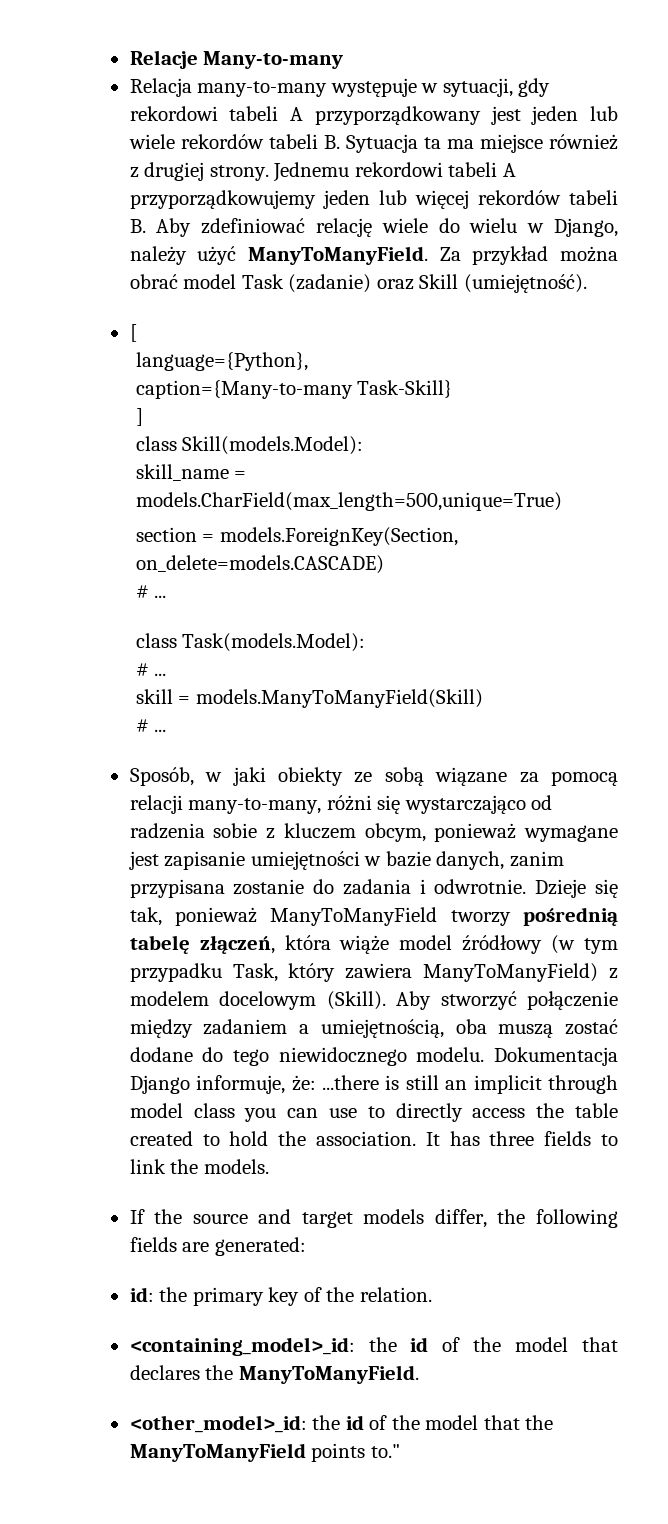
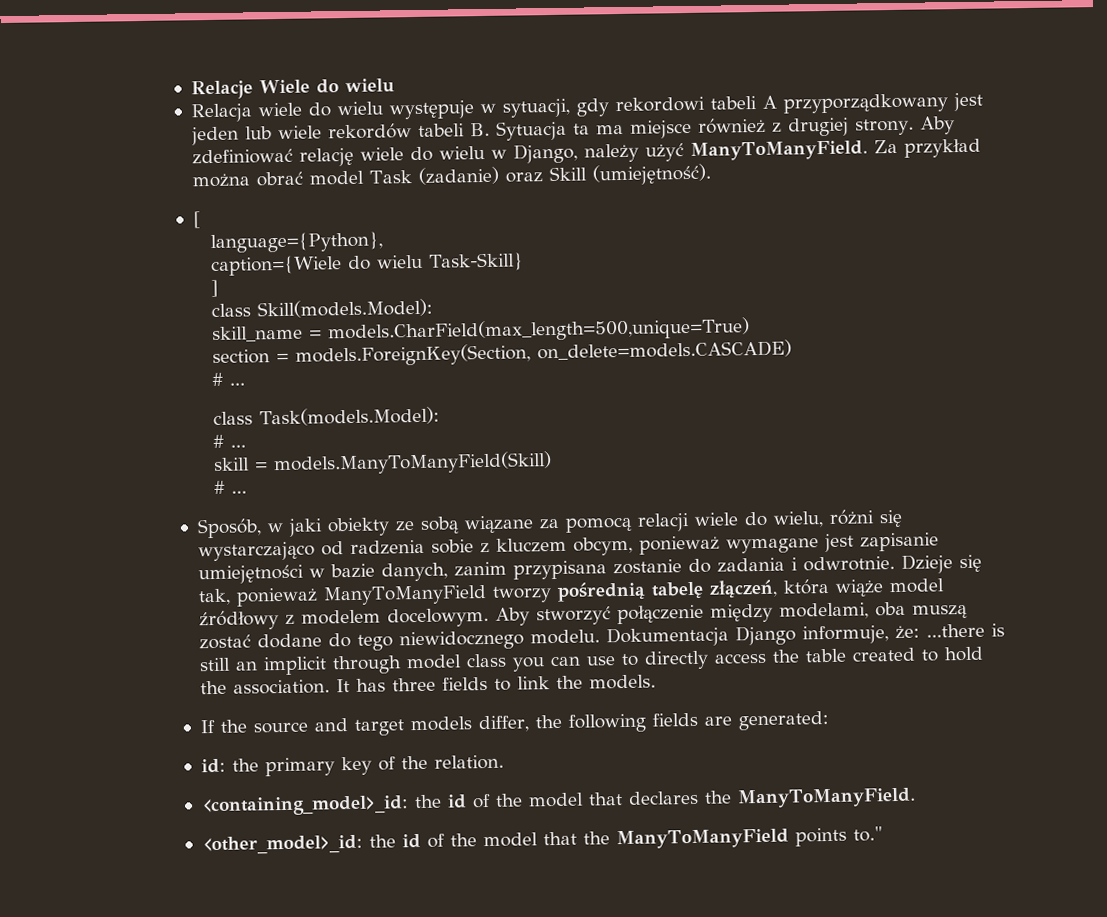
[203,51,344,69] [129,78,328,97] Many-to-many // Relacja many-to-many -> [258,78,395,94] [190,101,383,123] Wiele do wielu // Relacja wiele do wielu
[273,162,516,182] [129,190,618,209] [129,219,146,233] Jednemu rekordowi tabeli A przyporządkowujemy jeden lub więcej rekordów tabeli B. -> (914, 127) none
[135,380,353,399] caption={Many-to-many -> [210,254,423,277] caption={Wiele do wielu
[188,798,322,814] many-to-many, -> [693,511,824,528] wiele do wielu,
[551,935,618,954] [129,963,619,982] [129,991,386,1010] (w tym przypadku Task, który zawiera ManyToManyField) z modelem docelowym (Skill). -> [284,607,489,628] z modelem docelowym.
[203,1019,444,1038] zadaniem a umiejętnością, -> [778,602,869,620] modelami,

